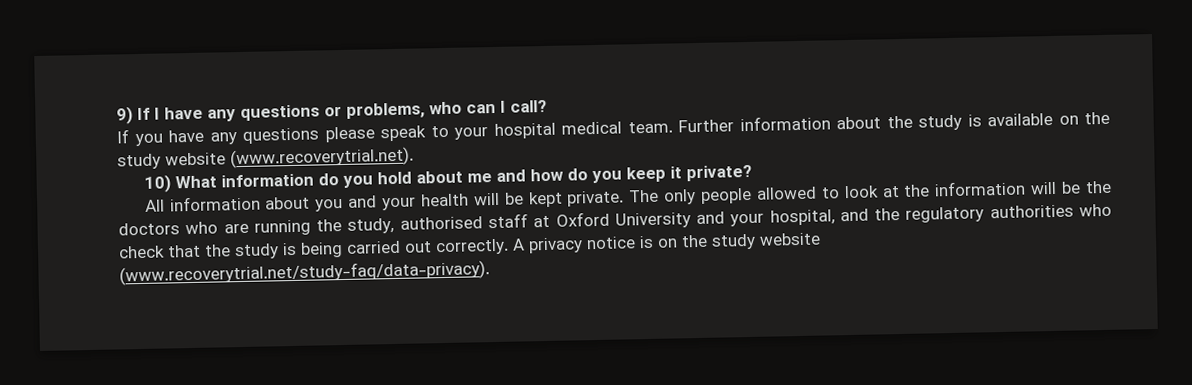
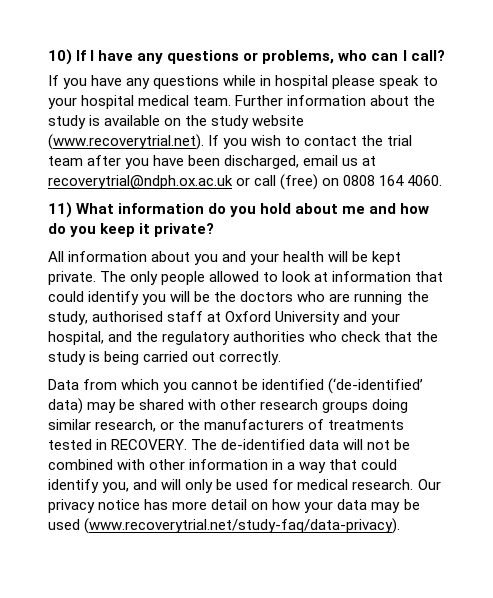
[116,106,133,125] 9) -> [48,49,72,65] 10)
(319, 135) none -> [223,75,329,89] while in hospital
[143,174,171,193] // 10) -> [208,135,413,149] [48,155,377,169] [48,174,443,190] [48,202,72,218] If you wish to contact the trial team after you have been discharged, email us at recoverytrial@ndph.ox.ac.uk or call (free) on 0808 164 4060. // 11)
[903,180,1027,197] the information -> [332,271,444,282] [48,291,167,305] information that could identify you
[512,232,821,254] A privacy notice is on the study website -> [48,378,424,394] [48,398,409,414] [48,419,405,432] [48,439,411,450] [48,459,398,473] [48,479,441,493] [48,499,420,513] [48,519,80,530] // Data from which you cannot be identified (‘de-identified’ data) may be shared with other research groups doing similar research, or the manufacturers of treatments tested in RECOVERY. The de-identified data will not be combined with other information in a way that could identify you, and will only be used for medical research. Our privacy notice has more detail on how your data may be used

